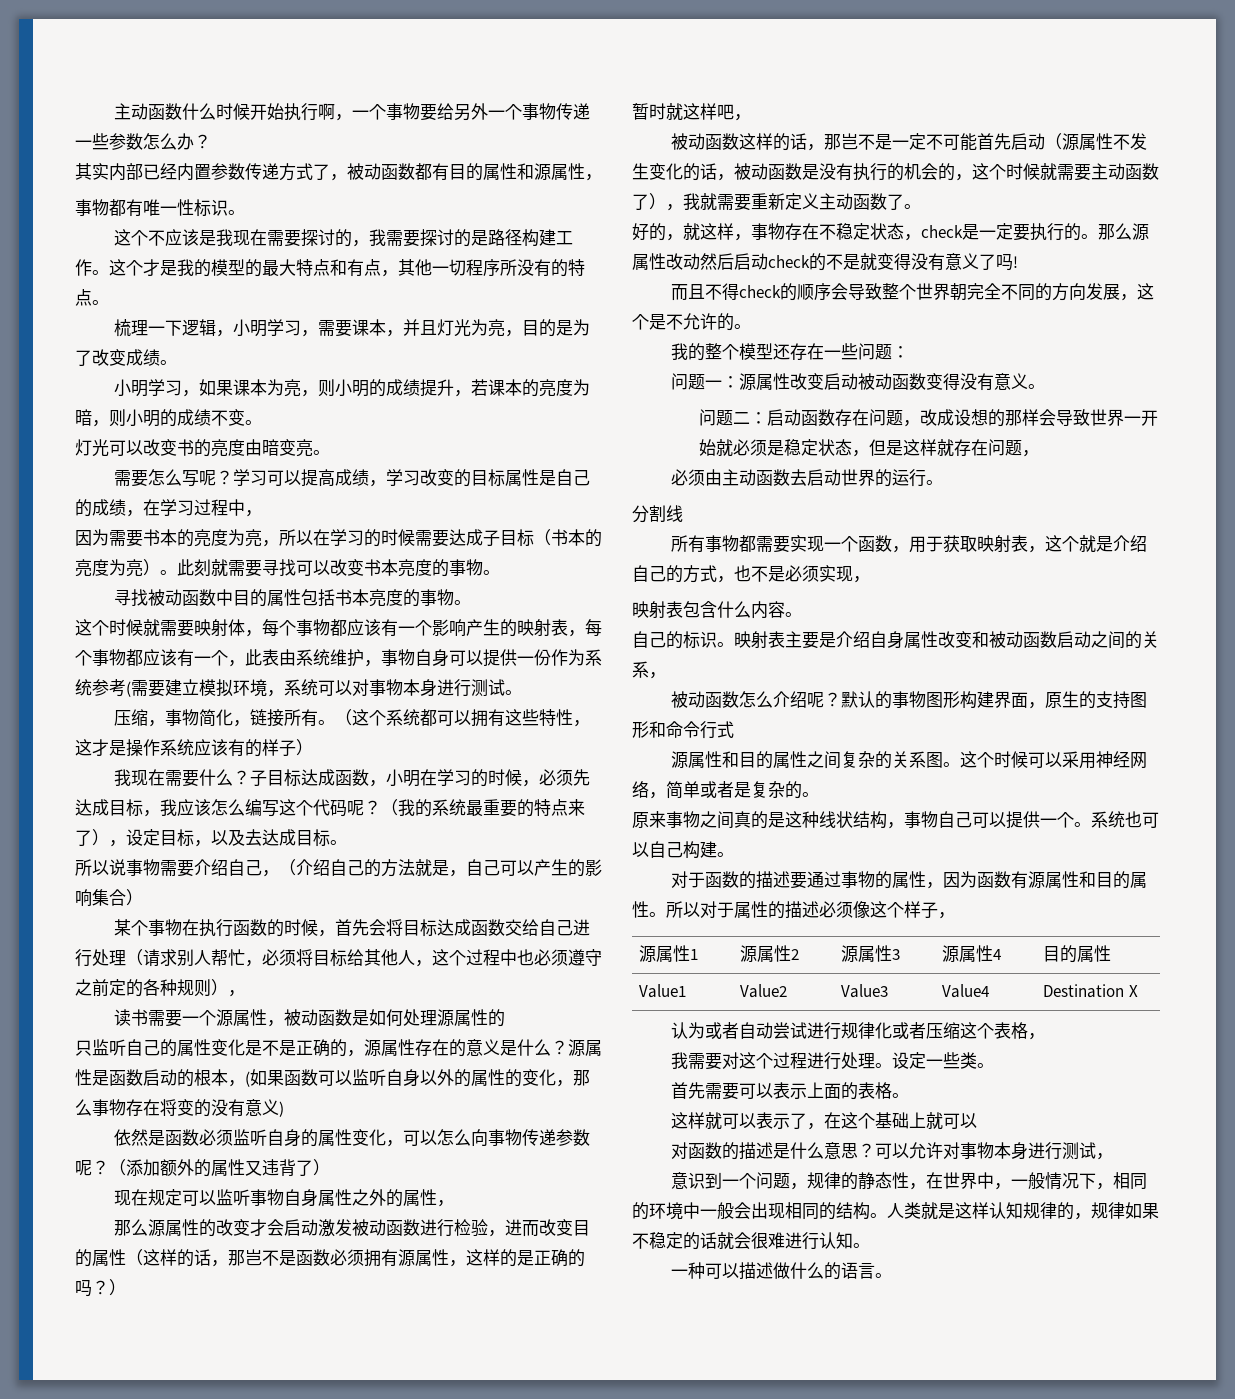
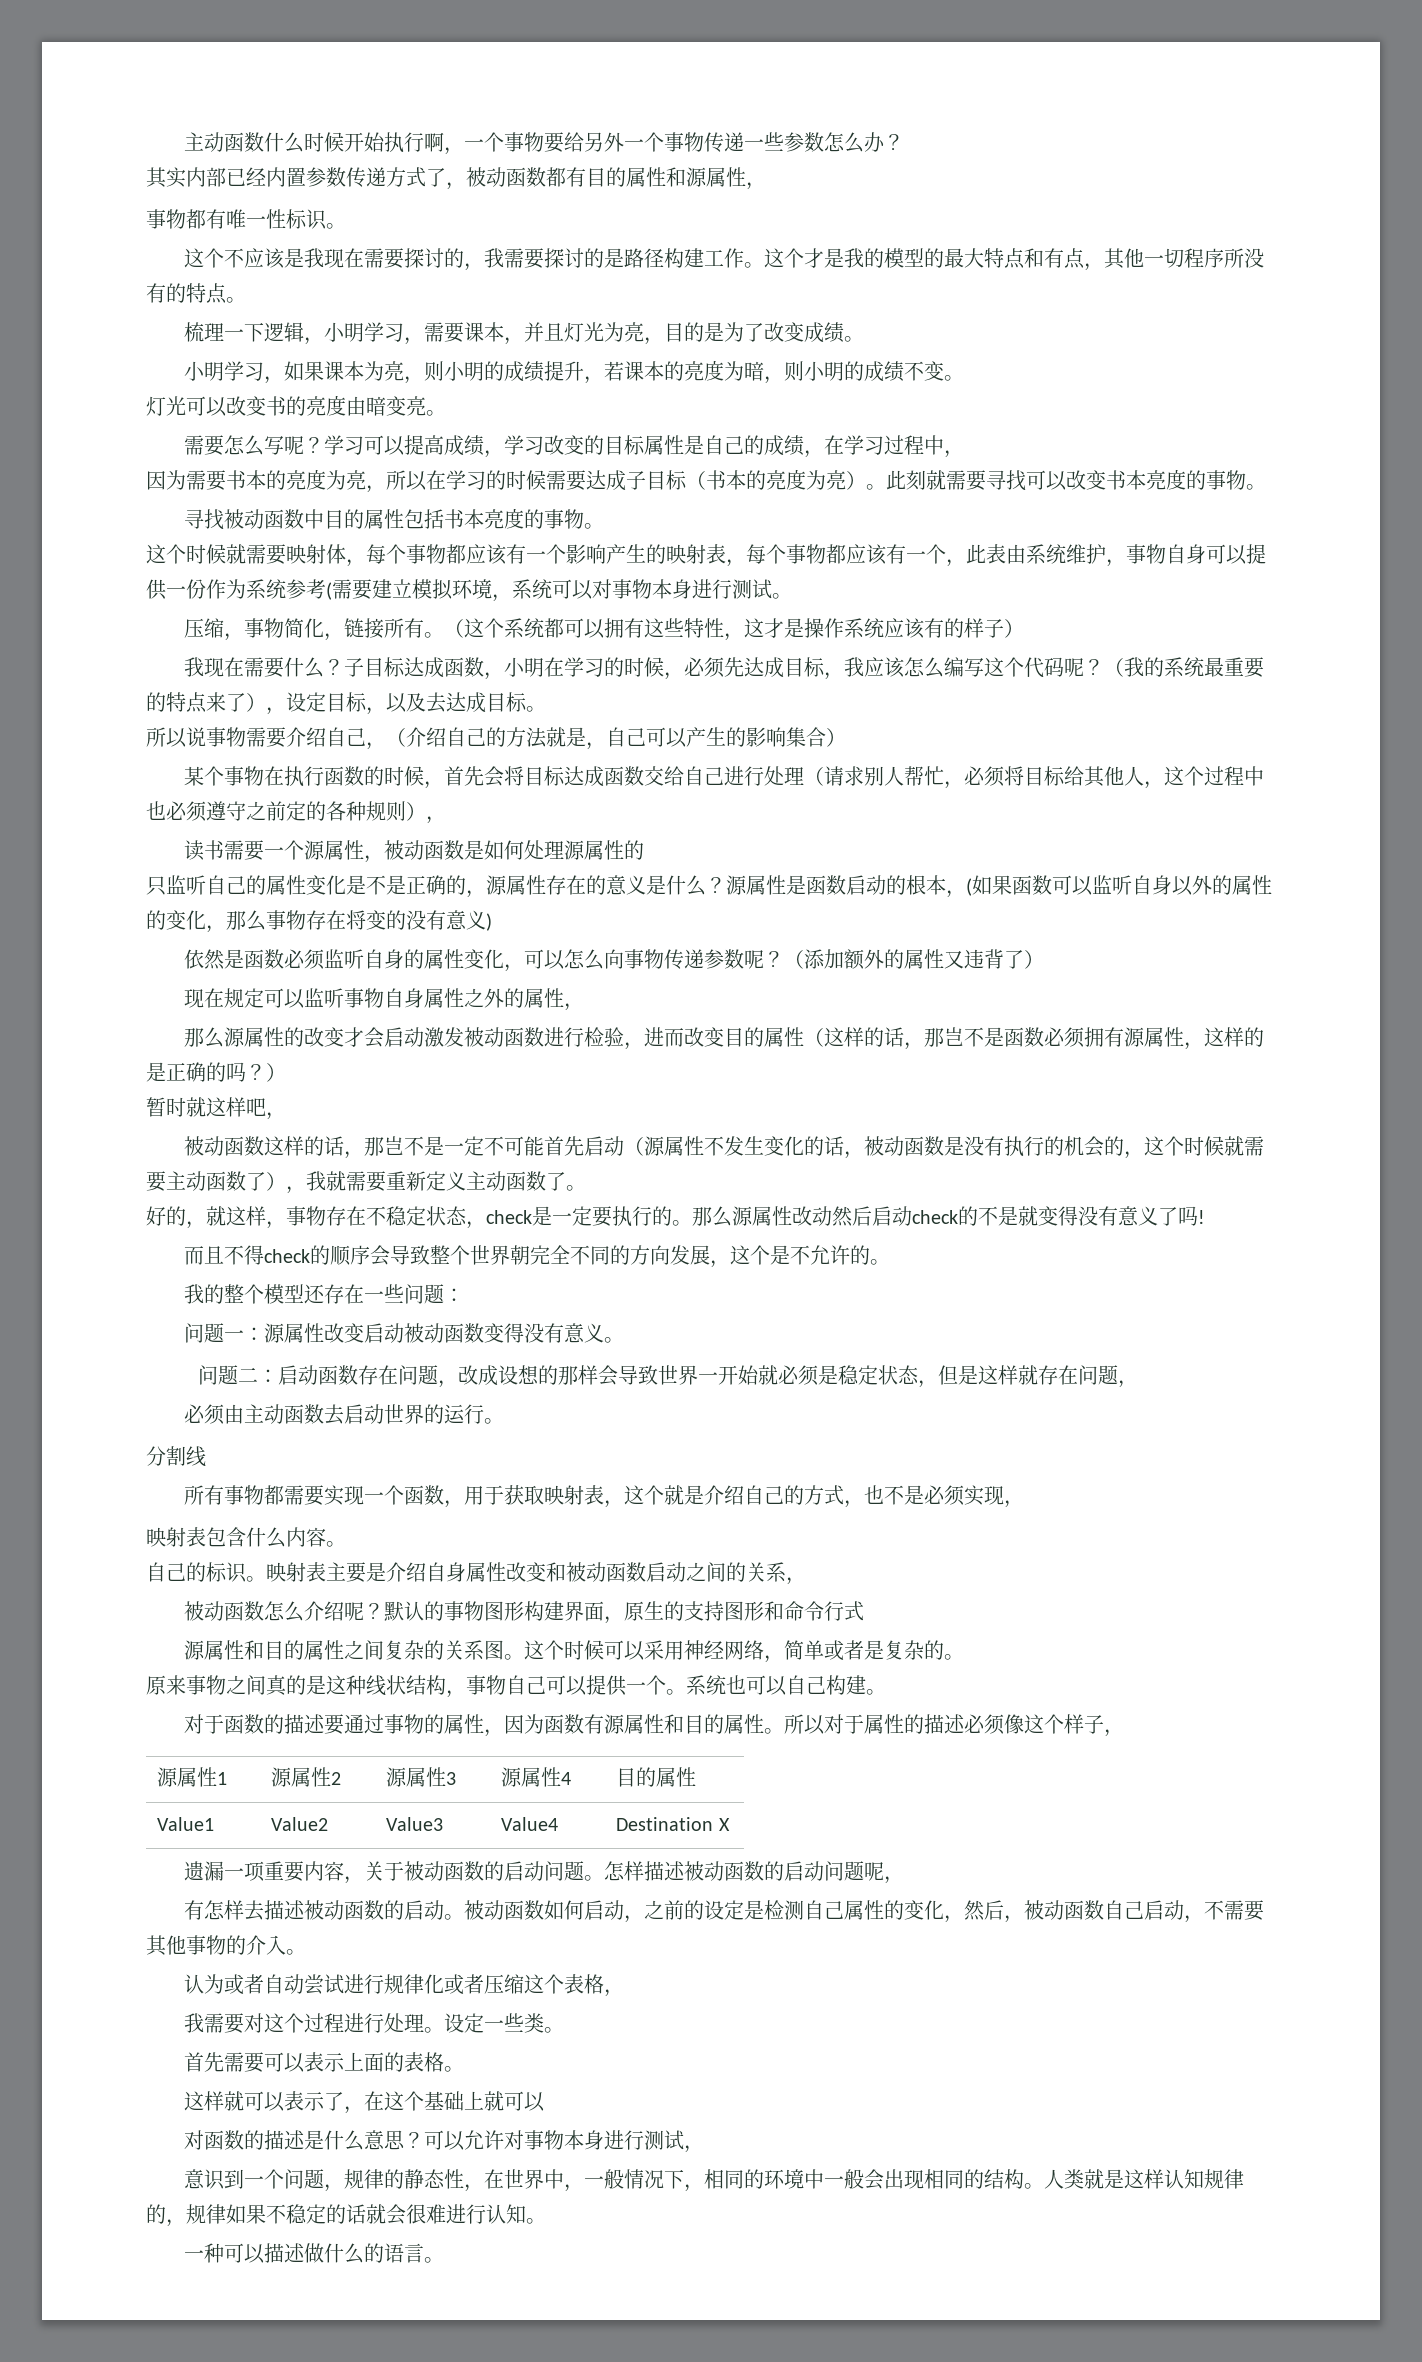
(1139, 991) none -> [184,1861,905,1884] [184,1900,1265,1923] [146,1935,306,1956] // 遗漏一项重要内容，关于被动函数的启动问题。怎样描述被动函数的启动问题呢， // 有怎样去描述被动函数的启动。被动函数如何启动，之前的设定是检测自己属性的变化，然后，被动函数自己启动，不需要其他事物的介入。

